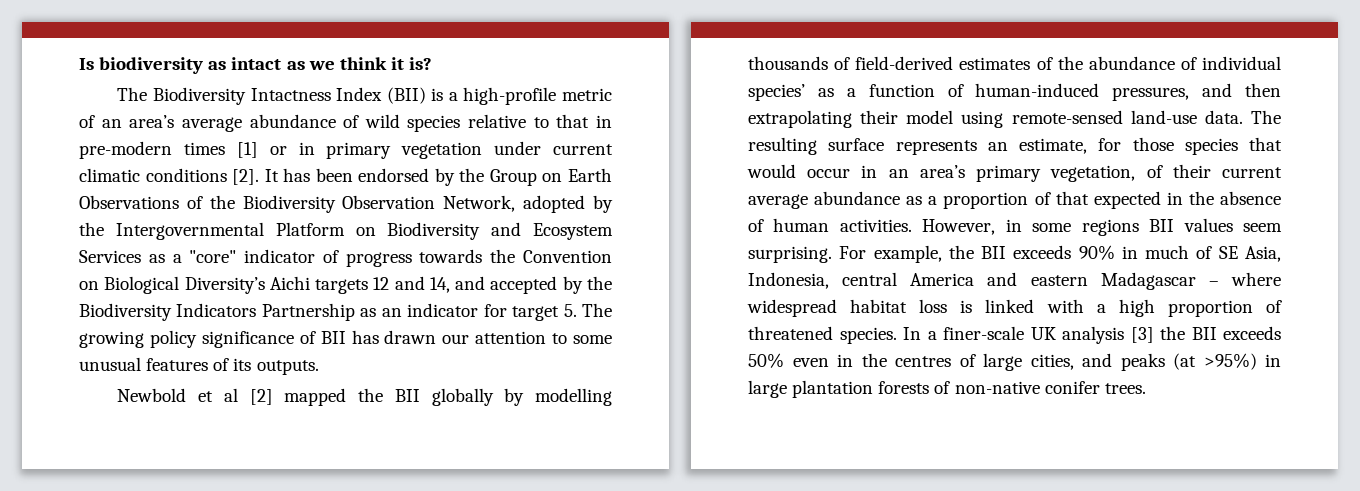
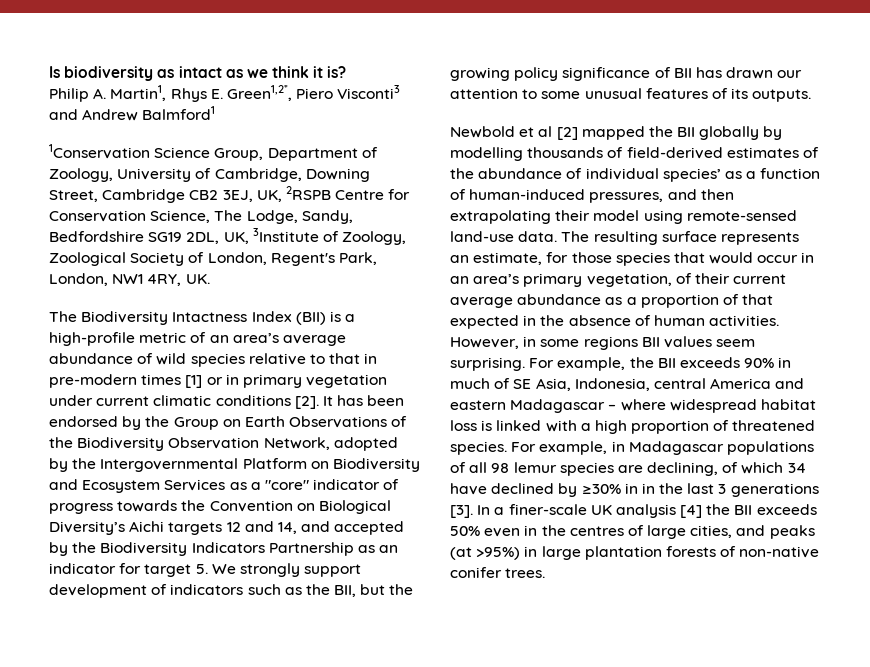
(433, 63) none -> [49,85,401,102] [49,106,216,121] [49,144,378,161] [49,168,370,182] [49,186,411,203] [49,210,353,224] [49,228,407,245] [49,252,377,266] [49,273,210,286] // Philip A. Martin1, Rhys E. Green1,2*, Piero Visconti3 and Andrew Balmford1 // 1Conservation Science Group, Department of Zoology, University of Cambridge, Downing Street, Cambridge CB2 3EJ, UK, 2RSPB Centre for Conservation Science, The Lodge, Sandy, Bedfordshire SG19 2DL, UK, 3Institute of Zoology, Zoological Society of London, Regent's Park, London, NW1 4RY, UK.
[582,303,613,317] The -> [211,563,362,577] [49,584,414,598] We strongly support development of indicators such as the BII, but the
(897, 335) none -> [511,441,814,455] [450,462,806,476] [450,483,819,497] [450,505,473,518] For example, in Madagascar populations of all 98 lemur species are declining, of which 34 have declined by ≥30% in in the last 3 generations [3].
[1130,327,1154,343] [3] -> [680,505,703,518] [4]

